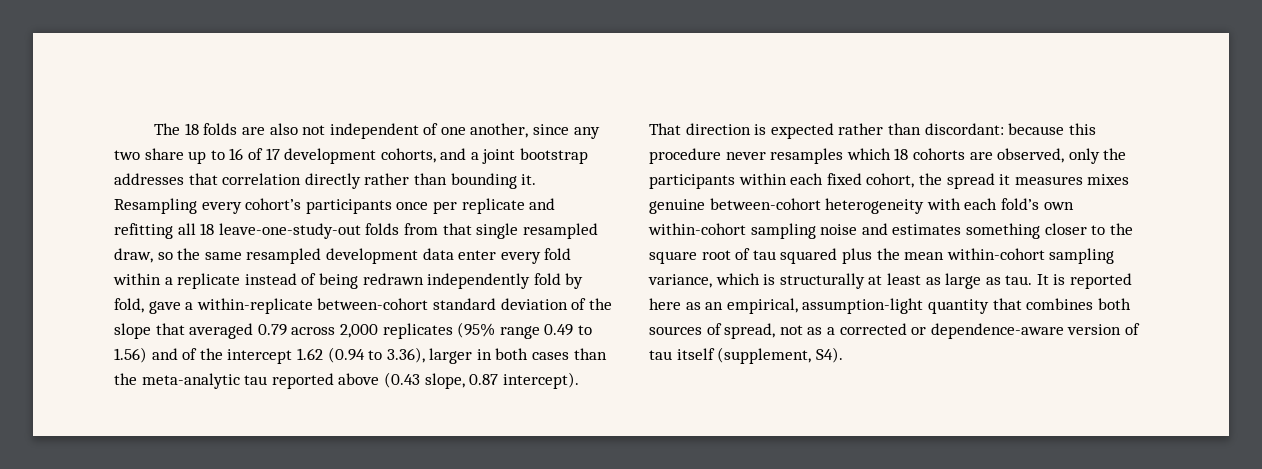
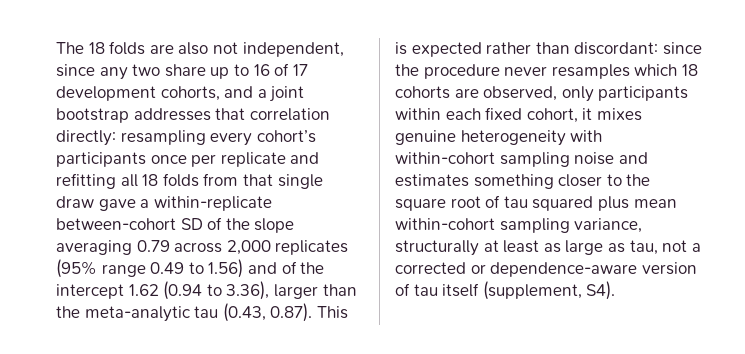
[329,123,529,139] independent of one another, -> [242,42,344,57] independent,
[304,173,537,189] [114,198,197,214] directly rather than bounding it. Resampling -> [56,130,206,146] directly: resampling
[218,223,361,239] leave-one-study-out -> (159, 180) none
[522,223,598,239] [114,248,572,264] [113,273,584,289] [114,298,144,313] resampled draw, so the same resampled development data enter every fold within a replicate instead of being redrawn independently fold by fold, -> [56,196,94,208] draw
[432,298,568,310] standard deviation -> [180,218,203,230] SD
[155,323,254,339] that averaged -> [56,240,132,255] averaging
[476,348,570,360] in both cases -> (318, 291) none
[271,372,579,389] [649,123,751,135] reported above (0.43 slope, 0.87 intercept). That direction -> [222,303,348,322] (0.43, 0.87). This
[1008,123,1096,135] because this -> [662,42,702,55] [395,64,419,76] since the
[1103,148,1127,160] the -> (594, 94) none
[918,173,1083,189] the spread it measures -> [582,108,593,120] it
[709,198,821,210] between-cohort -> (456, 137) none
[964,198,1074,210] each fold’s own -> (603, 136) none
[876,248,900,260] the -> (629, 203) none
[715,273,776,285] which is -> (643, 225) none
[1005,273,1133,289] [649,298,1131,314] [649,323,823,339] tau. It is reported here as an empirical, assumption-light quantity that combines both sources of spread, not as -> [629,240,688,255] tau, not

